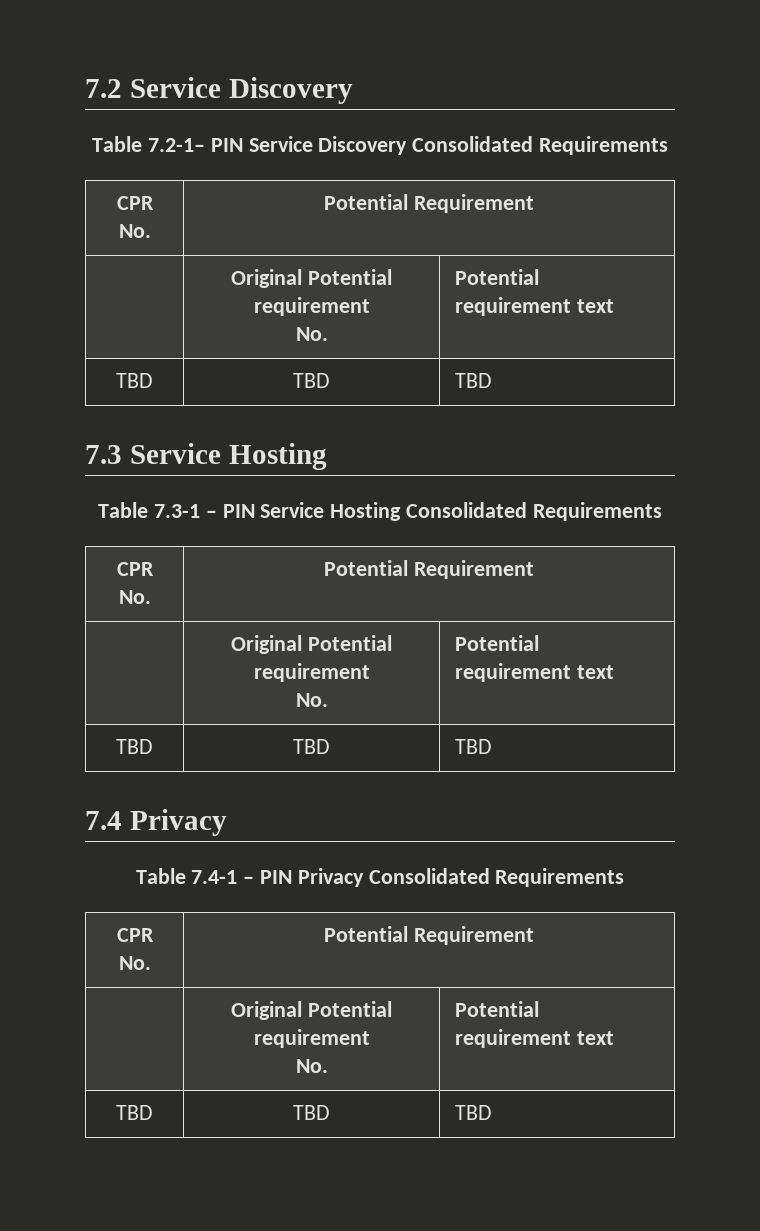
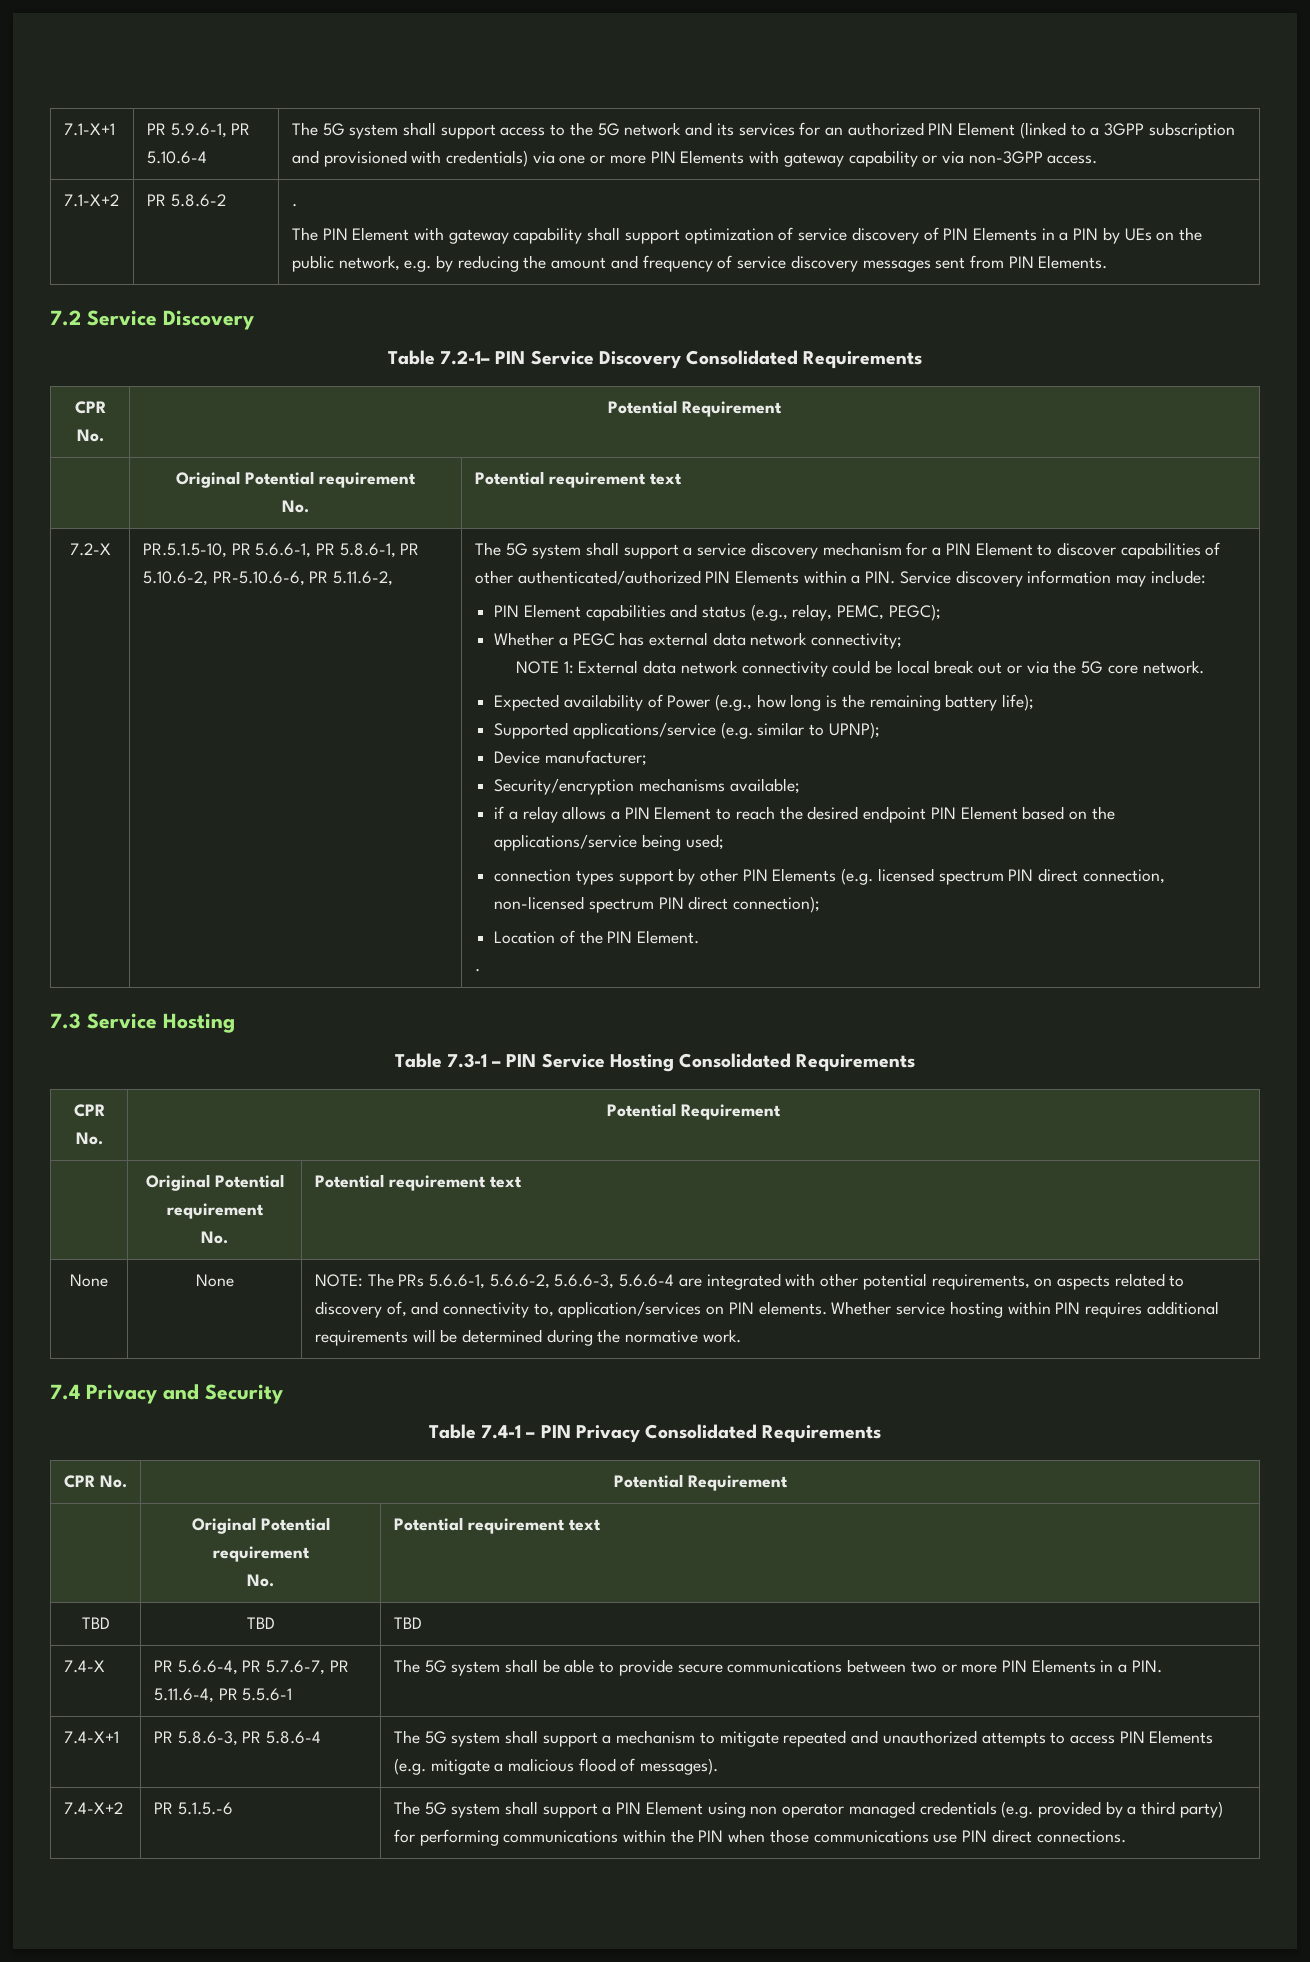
(85, 88) none -> [63,123,115,136] [146,123,251,138] [146,151,207,164] [291,122,1235,139] [291,150,1098,167] [63,194,119,207] [146,194,226,207] [291,203,297,207] [291,227,1203,244] [291,255,1108,272] 7.1-X+1 | PR 5.9.6-1, PR 5.10.6-4 | The 5G system shall support access to the 5G network and its services for an authorized PIN Element (linked to a 3GPP subscription and provisioned with credentials) via one or more PIN Elements with gateway capability or via non-3GPP access. // 7.1-X+2 | PR 5.8.6-2 | . // The PIN Element with gateway capability shall support optimization of service discovery of PIN Elements in a PIN by UEs on the public network, e.g. by reducing the amount and frequency of service discovery messages sent from PIN Elements. //
[116,373,153,388] [293,373,330,388] [454,373,492,388] TBD | TBD | TBD -> [69,543,111,556] [142,543,420,558] [142,571,394,586] [474,542,1221,559] [474,570,1206,587] [494,604,941,621] [494,632,903,649] [515,660,1204,677] [494,694,1035,711] [494,722,880,739] [494,750,647,766] [494,778,800,795] [494,806,1115,823] [494,834,724,851] [494,868,1165,885] [494,896,821,913] [494,930,700,944] [474,968,480,972] 7.2-X | PR.5.1.5-10, PR 5.6.6-1, PR 5.8.6-1, PR 5.10.6-2, PR-5.10.6-6, PR 5.11.6-2, | The 5G system shall support a service discovery mechanism for a PIN Element to discover capabilities of other authenticated/authorized PIN Elements within a PIN. Service discovery information may include: // PIN Element capabilities and status (e.g., relay, PEMC, PEGC); // Whether a PEGC has external data network connectivity; // NOTE 1: External data network connectivity could be local break out or via the 5G core network. // Expected availability of Power (e.g., how long is the remaining battery life); // Supported applications/service (e.g. similar to UPNP); // Device manufacturer; // Security/encryption mechanisms available; // if a relay allows a PIN Element to reach the desired endpoint PIN Element based on the applications/service being used; // connection types support by other PIN Elements (e.g. licensed spectrum PIN direct connection, non-licensed spectrum PIN direct connection); // Location of the PIN Element. // .
[116,739,153,754] [293,739,330,754] [454,739,492,754] TBD | TBD | TBD -> [70,1274,108,1287] [195,1274,234,1287] [314,1273,1185,1290] [314,1301,1219,1318] [314,1329,741,1346] None | None | NOTE: The PRs 5.6.6-1, 5.6.6-2, 5.6.6-3, 5.6.6-4 are integrated with other potential requirements, on aspects related to discovery of, and connectivity to, application/services on PIN elements. Whether service hosting within PIN requires additional requirements will be determined during the normative work.
(227, 822) none -> [163,1384,283,1404] and Security
(492, 1112) none -> [63,1660,105,1673] [153,1660,349,1675] [153,1688,293,1703] [393,1659,1162,1676] [63,1731,119,1744] [153,1731,322,1746] [393,1730,1214,1747] [393,1758,719,1775] [63,1802,123,1815] [153,1802,233,1815] [393,1801,1223,1818] [393,1829,1126,1846] // 7.4-X | PR 5.6.6-4, PR 5.7.6-7, PR 5.11.6-4, PR 5.5.6-1 | The 5G system shall be able to provide secure communications between two or more PIN Elements in a PIN. // 7.4-X+1 | PR 5.8.6-3, PR 5.8.6-4 | The 5G system shall support a mechanism to mitigate repeated and unauthorized attempts to access PIN Elements (e.g. mitigate a malicious flood of messages). // 7.4-X+2 | PR 5.1.5.-6 | The 5G system shall support a PIN Element using non operator managed credentials (e.g. provided by a third party) for performing communications within the PIN when those communications use PIN direct connections.

